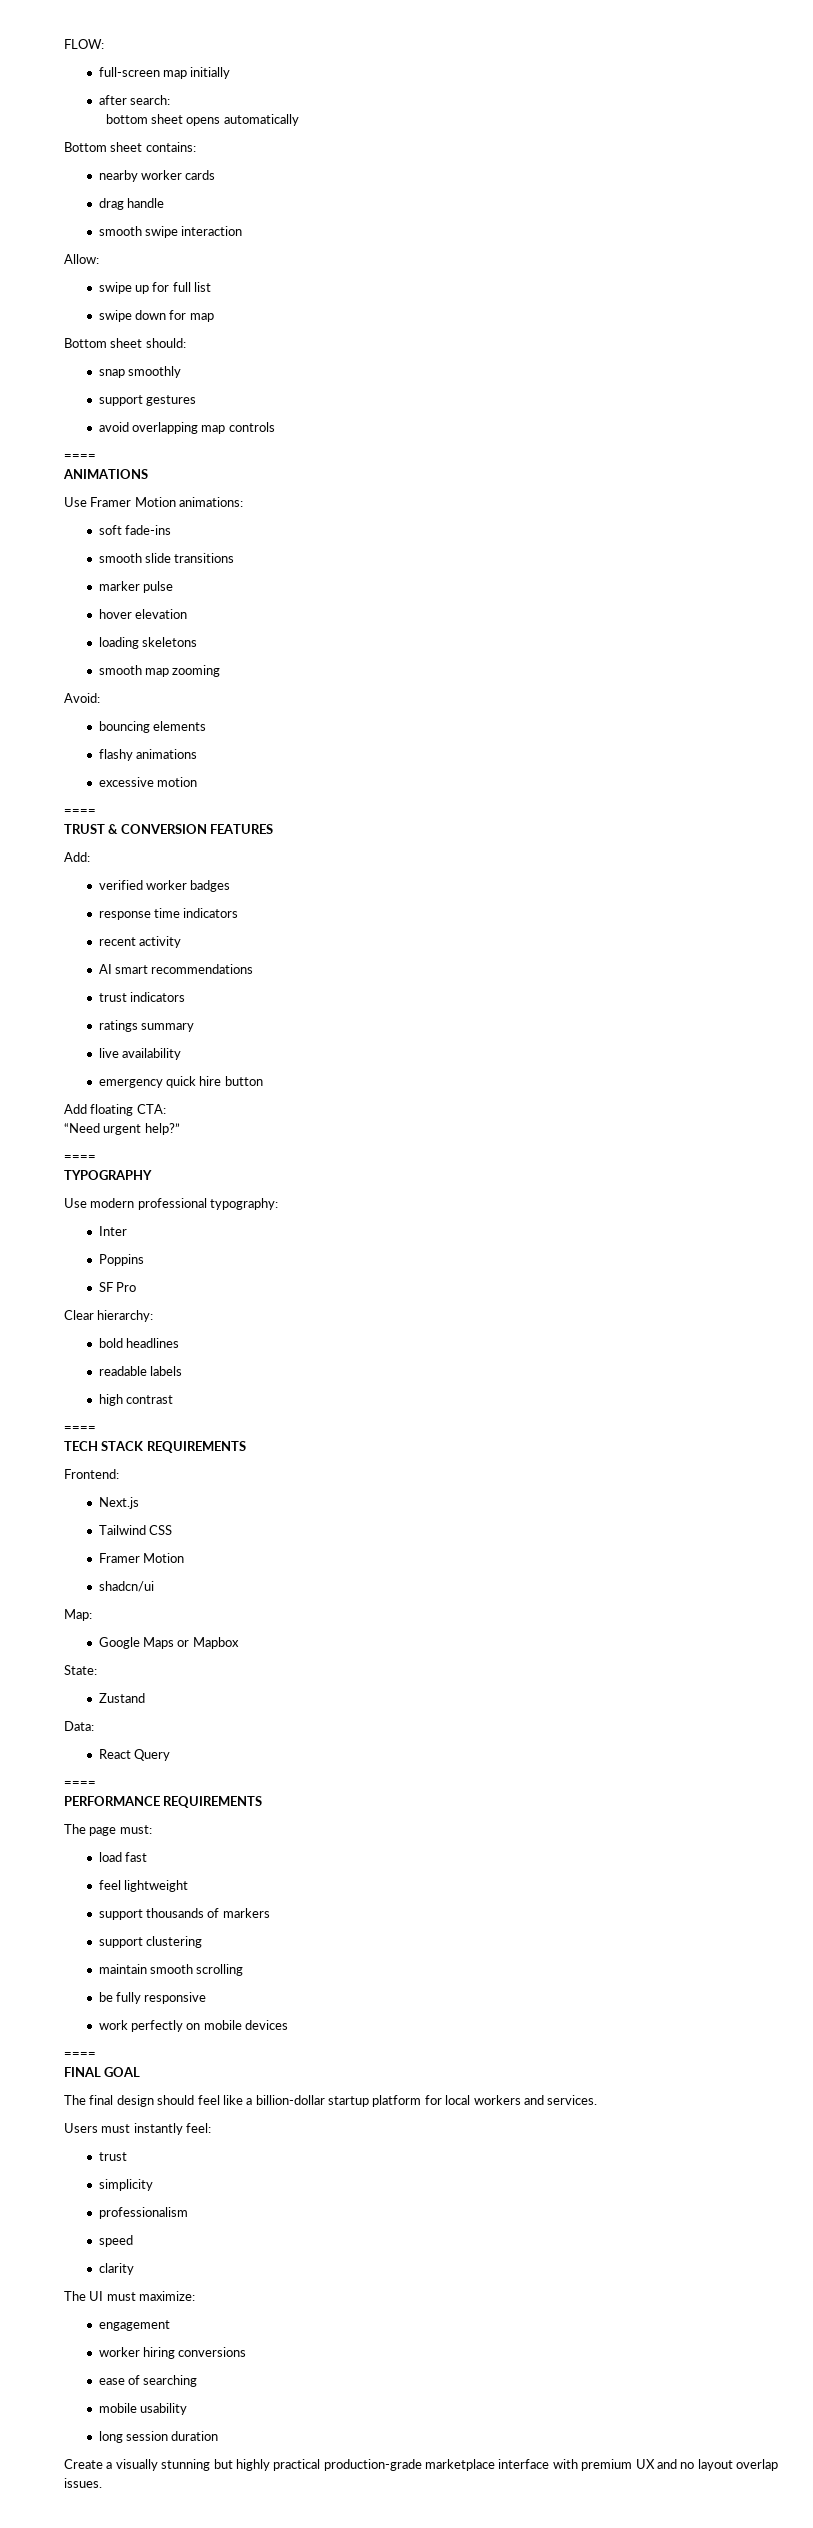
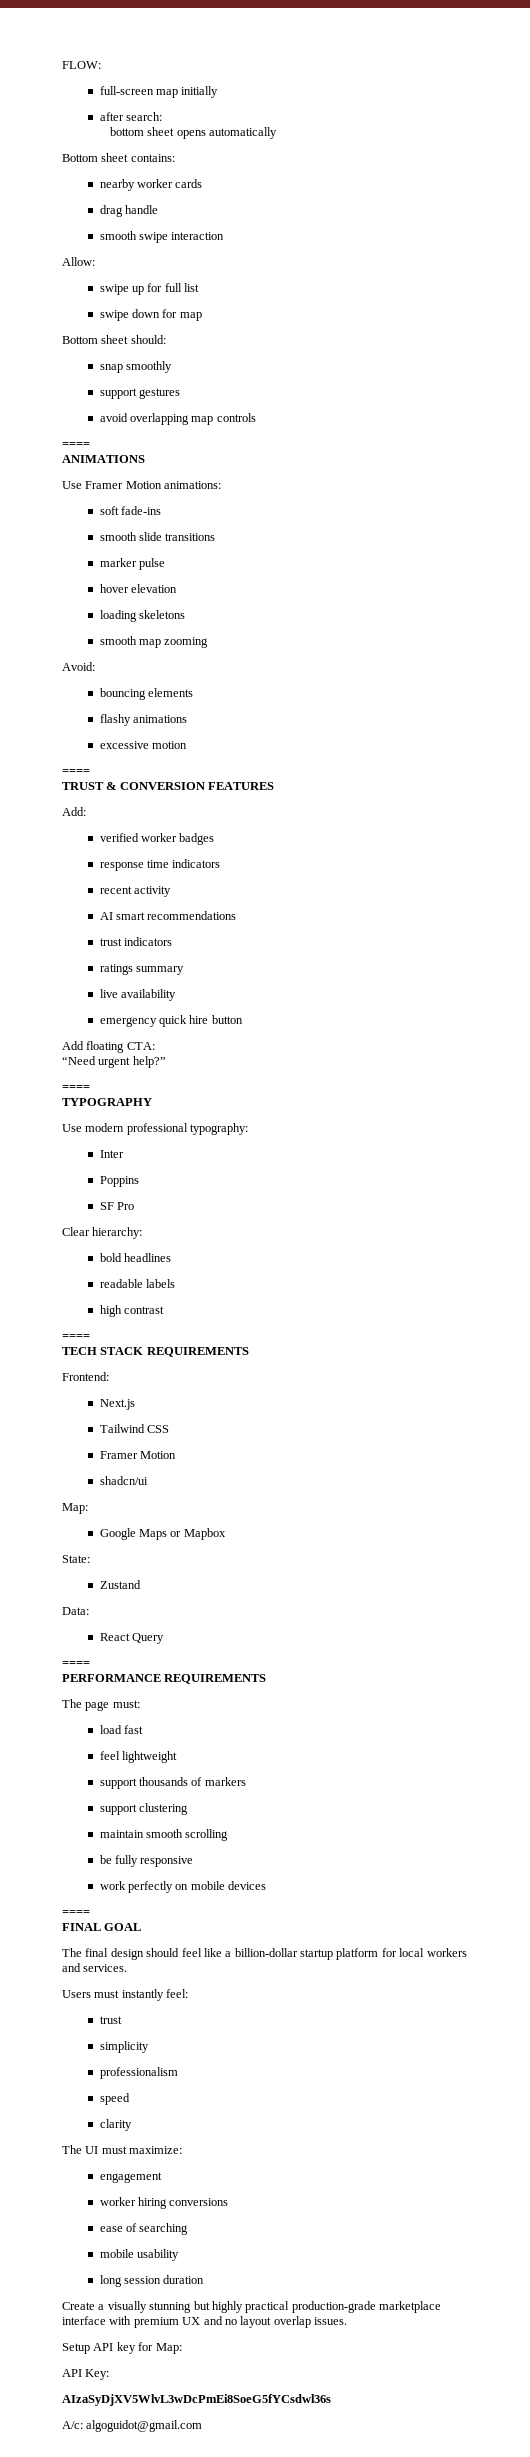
(102, 2483) none -> [62,2342,182,2354] [62,2369,110,2380] [62,2394,331,2406] [62,2420,203,2432] // Setup API key for Map: // API Key: // AIzaSyDjXV5WlvL3wDcPmEi8SoeG5fYCsdwl36s // A/c: algoguidot@gmail.com

